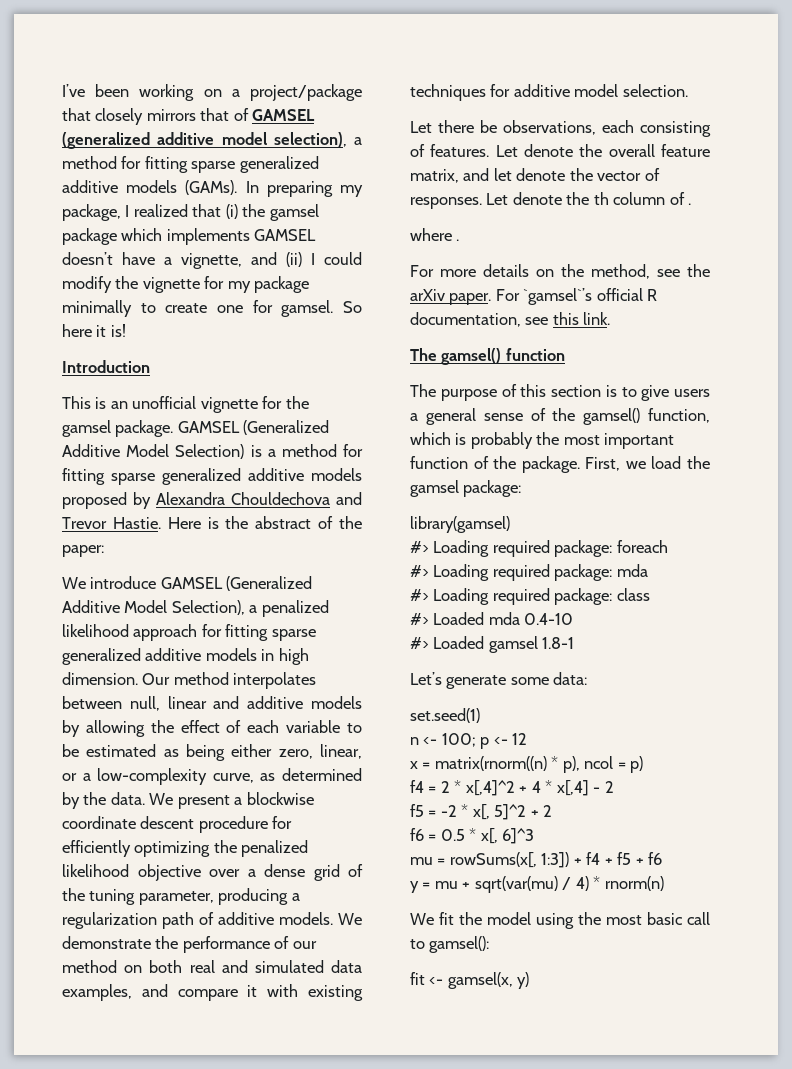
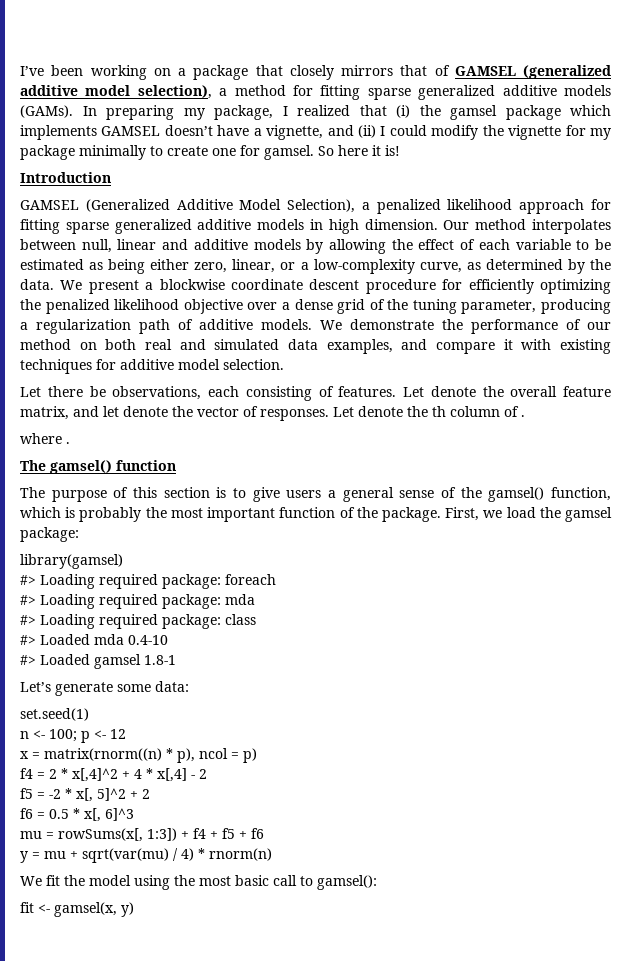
[250,84,363,101] project/package -> [193,65,249,80] package
[62,396,309,413] [62,420,330,437] [62,444,363,459] [62,468,362,485] [62,492,362,509] [62,516,362,529] [62,545,104,557] [62,576,157,589] This is an unofficial vignette for the gamsel package. GAMSEL (Generalized Additive Model Selection) is a method for fitting sparse generalized additive models proposed by Alexandra Chouldechova and Trevor Hastie. Here is the abstract of the paper: // We introduce -> (111, 177) none
[410,264,710,279] [410,288,658,305] [410,312,611,327] // For more details on the method, see the arXiv paper. For `gamsel`’s official R documentation, see this link. -> (70, 443) none

